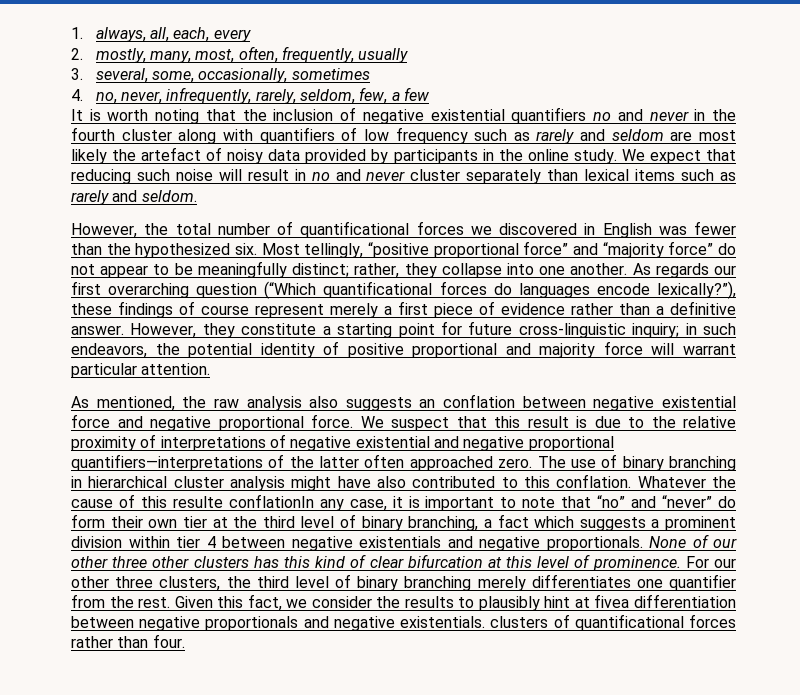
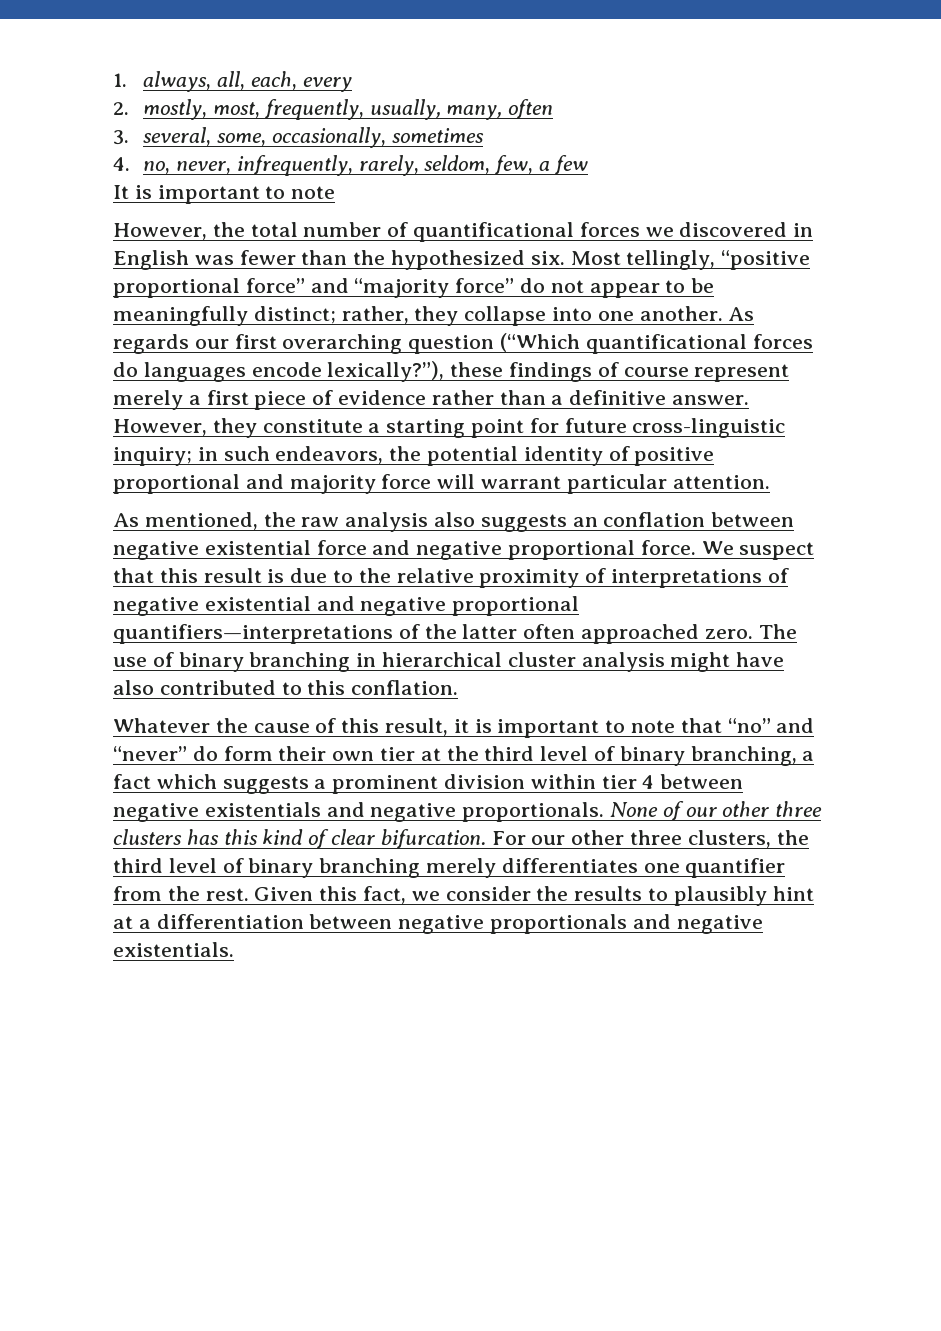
[150,46,409,63] many, most, often, frequently, usually -> [212,99,554,120] most, frequently, usually, many, often
[107,107,737,124] [71,127,736,144] [71,147,737,164] [71,169,737,184] [71,190,197,205] worth noting that the inclusion of negative existential quantifiers no and never in the fourth cluster along with quantifiers of low frequency such as rarely and seldom are most likely the artefact of noisy data provided by participants in the online study. We expect that reducing such noise will result in no and never cluster separately than lexical items such as rarely and seldom. -> [157,185,336,204] important to note
(632, 481) none -> (459, 687) //
[172,494,387,511] resulte conflationIn any case, -> [385,718,449,736] result,
[152,556,190,568] other -> (823, 809) none
[407,554,681,571] bifurcation at this level of prominence. -> [380,829,486,849] bifurcation.
[594,594,630,608] fivea -> [138,919,151,929] a
[490,614,736,631] [71,634,185,648] clusters of quantificational forces rather than four. -> (234, 949) none

